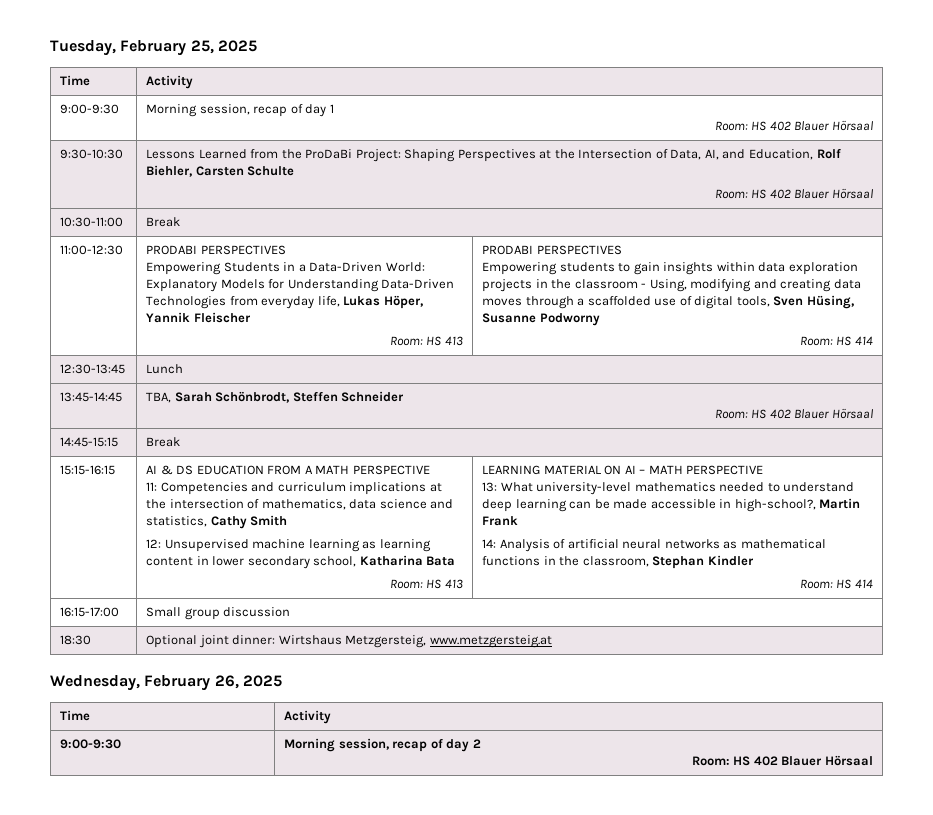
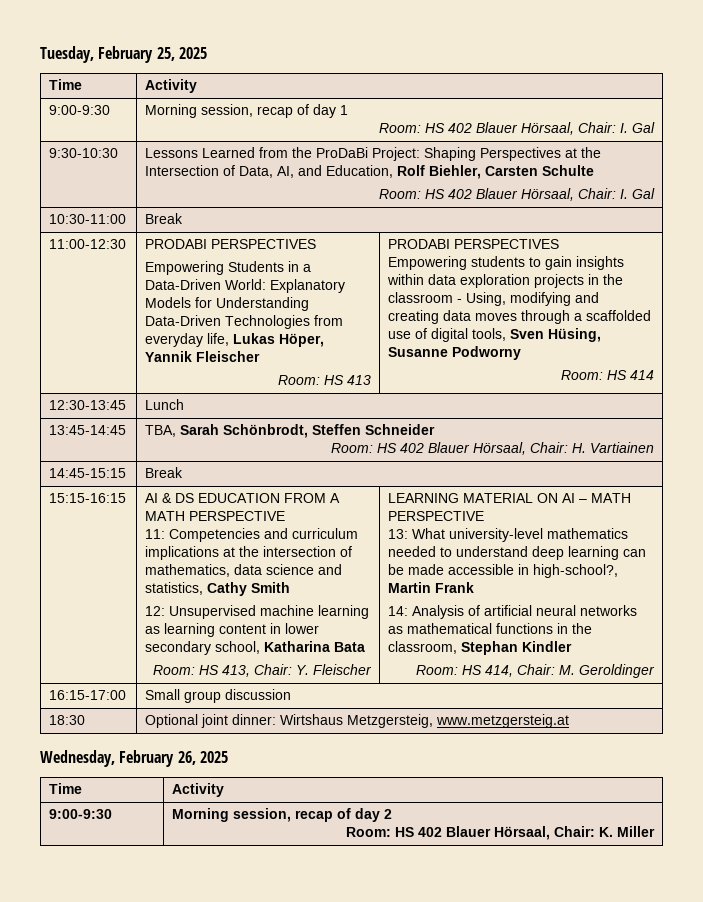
[831,120,873,131] Hörsaal -> [520,122,655,135] Hörsaal, Chair: I. Gal
[831,188,873,199] Hörsaal -> [520,188,655,201] Hörsaal, Chair: I. Gal
[831,408,873,419] Hörsaal -> [472,442,654,455] Hörsaal, Chair: H. Vartiainen
[444,579,463,589] 413 -> [221,664,372,677] 413, Chair: Y. Fleischer
[854,579,873,588] 414 -> [484,664,655,678] 414, Chair: M. Geroldinger
[824,755,873,766] Hörsaal -> [493,826,655,840] Hörsaal, Chair: K. Miller

